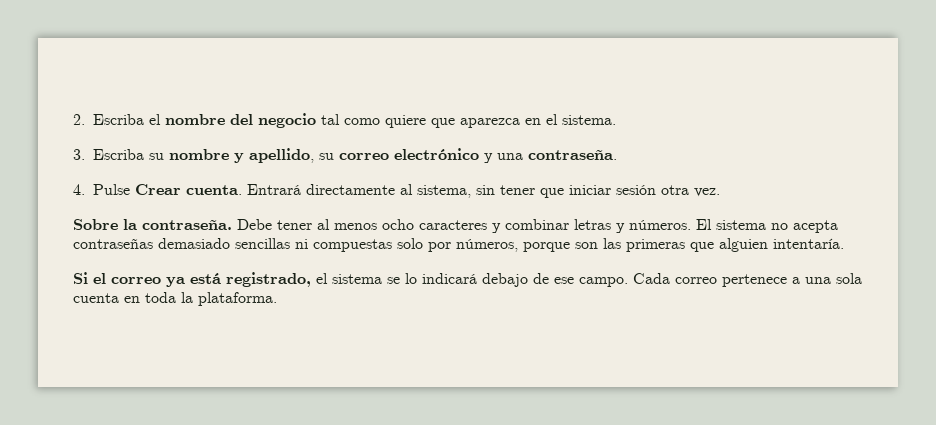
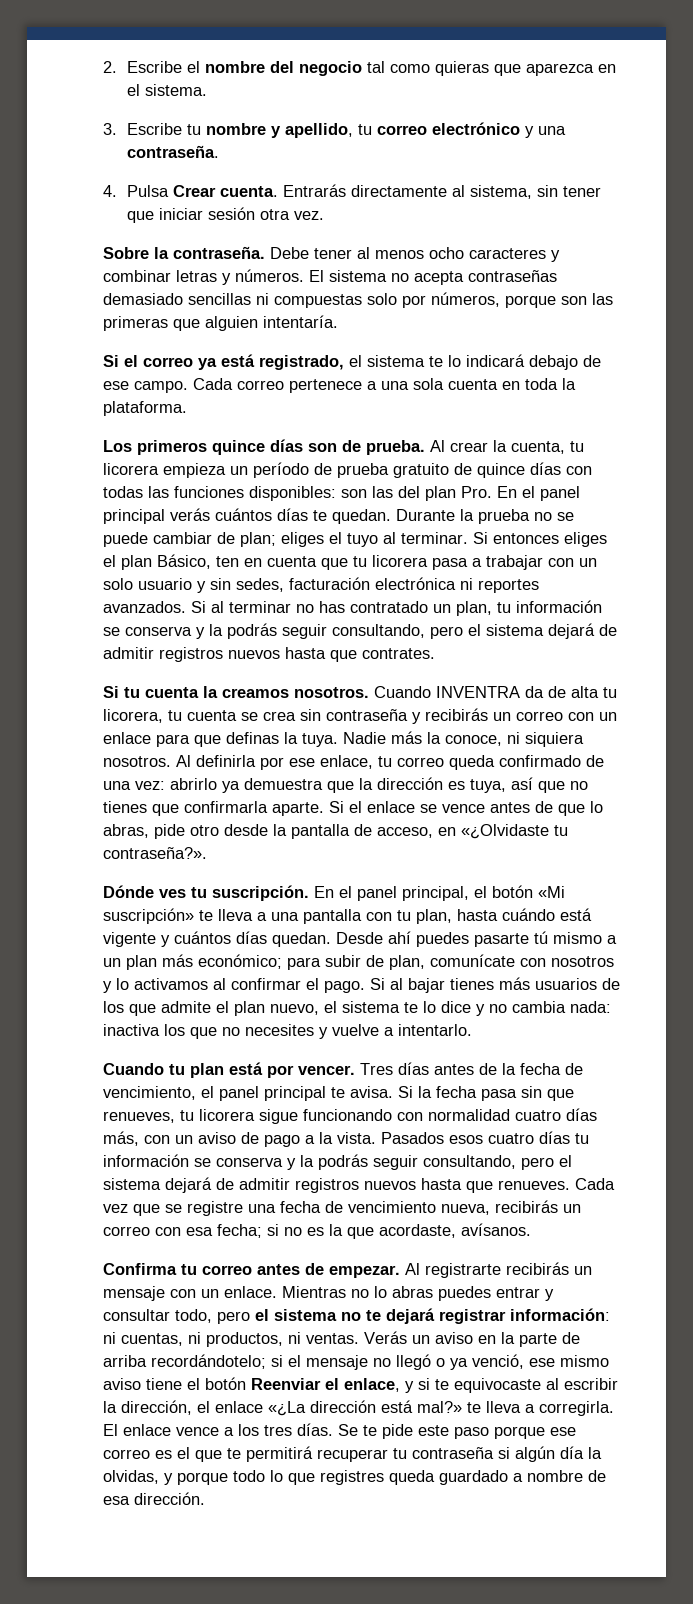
[93,114,144,125] Escriba -> [127,61,183,73] Escribe
[385,115,426,128] quiere -> [435,61,490,76] quieras
[93,149,164,160] Escriba su -> [127,123,202,135] Escribe tu
[319,153,334,160] su -> [358,124,373,135] tu
[93,184,130,195] Pulse -> [127,185,170,197] Pulsa
[247,184,301,195] Entrará -> [283,184,347,197] Entrarás
[387,277,400,284] se -> [429,356,443,367] te
(277, 299) none -> [103,439,584,455] [103,462,592,478] [103,486,580,501] [103,508,574,524] [103,532,607,547] [103,554,597,570] [103,577,539,593] [103,600,602,616] [103,623,617,639] [103,647,435,662] [103,686,617,698] [103,708,617,724] [103,731,584,747] [103,755,604,770] [103,777,588,793] [103,801,603,816] [103,824,568,839] [103,847,207,859] [103,885,565,901] [103,908,592,924] [103,931,617,947] [103,954,614,970] [103,977,620,993] [103,1001,611,1016] [103,1024,472,1039] [103,1062,583,1078] [103,1086,574,1101] [103,1108,597,1124] [103,1131,589,1147] [103,1154,572,1170] [103,1177,615,1193] [103,1200,581,1216] [103,1223,531,1239] [103,1262,592,1278] [103,1286,554,1301] [103,1308,610,1324] [103,1331,580,1347] [103,1354,609,1370] [103,1377,618,1393] [103,1400,614,1416] [103,1423,576,1439] [103,1446,602,1462] [103,1470,606,1485] [103,1492,205,1505] // Los primeros quince días son de prueba. Al crear la cuenta, tu licorera empieza un período de prueba gratuito de quince días con todas las funciones disponibles: son las del plan Pro. En el panel principal verás cuántos días te quedan. Durante la prueba no se puede cambiar de plan; eliges el tuyo al terminar. Si entonces eliges el plan Básico, ten en cuenta que tu licorera pasa a trabajar con un solo usuario y sin sedes, facturación electrónica ni reportes avanzados. Si al terminar no has contratado un plan, tu información se conserva y la podrás seguir consultando, pero el sistema dejará de admitir registros nuevos hasta que contrates. // Si tu cuenta la creamos nosotros. Cuando INVENTRA da de alta tu licorera, tu cuenta se crea sin contraseña y recibirás un correo con un enlace para que definas la tuya. Nadie más la conoce, ni siquiera nosotros. Al definirla por ese enlace, tu correo queda confirmado de una vez: abrirlo ya demuestra que la dirección es tuya, así que no tienes que confirmarla aparte. Si el enlace se vence antes de que lo abras, pide otro desde la pantalla de acceso, en «¿Olvidaste tu contraseña?». // Dónde ves tu suscripción. En el panel principal, el botón «Mi suscripción» te lleva a una pantalla con tu plan, hasta cuándo está vigente y cuántos días quedan. Desde ahí puedes pasarte tú mismo a un plan más económico; para subir de plan, comunícate con nosotros y lo activamos al confirmar el pago. Si al bajar tienes más usuarios de los que admite el plan nuevo, el sistema te lo dice y no cambia nada: inactiva los que no necesites y vuelve a intentarlo. // Cuando tu plan está por vencer. Tres días antes de la fecha de vencimiento, el panel principal te avisa. Si la fecha pasa sin que renueves, tu licorera sigue funcionando con normalidad cuatro días más, con un aviso de pago a la vista. Pasados esos cuatro días tu información se conserva y la podrás seguir consultando, pero el sistema dejará de admitir registros nuevos hasta que renueves. Cada vez que se registre una fecha de vencimiento nueva, recibirás un correo con esa fecha; si no es la que acordaste, avísanos. // Confirma tu correo antes de empezar. Al registrarte recibirás un mensaje con un enlace. Mientras no lo abras puedes entrar y consultar todo, pero el sistema no te dejará registrar información: ni cuentas, ni productos, ni ventas. Verás un aviso en la parte de arriba recordándotelo; si el mensaje no llegó o ya venció, ese mismo aviso tiene el botón Reenviar el enlace, y si te equivocaste al escribir la dirección, el enlace «¿La dirección está mal?» te lleva a corregirla. El enlace vence a los tres días. Se te pide este paso porque ese correo es el que te permitirá recuperar tu contraseña si algún día la olvidas, y porque todo lo que registres queda guardado a nombre de esa dirección.

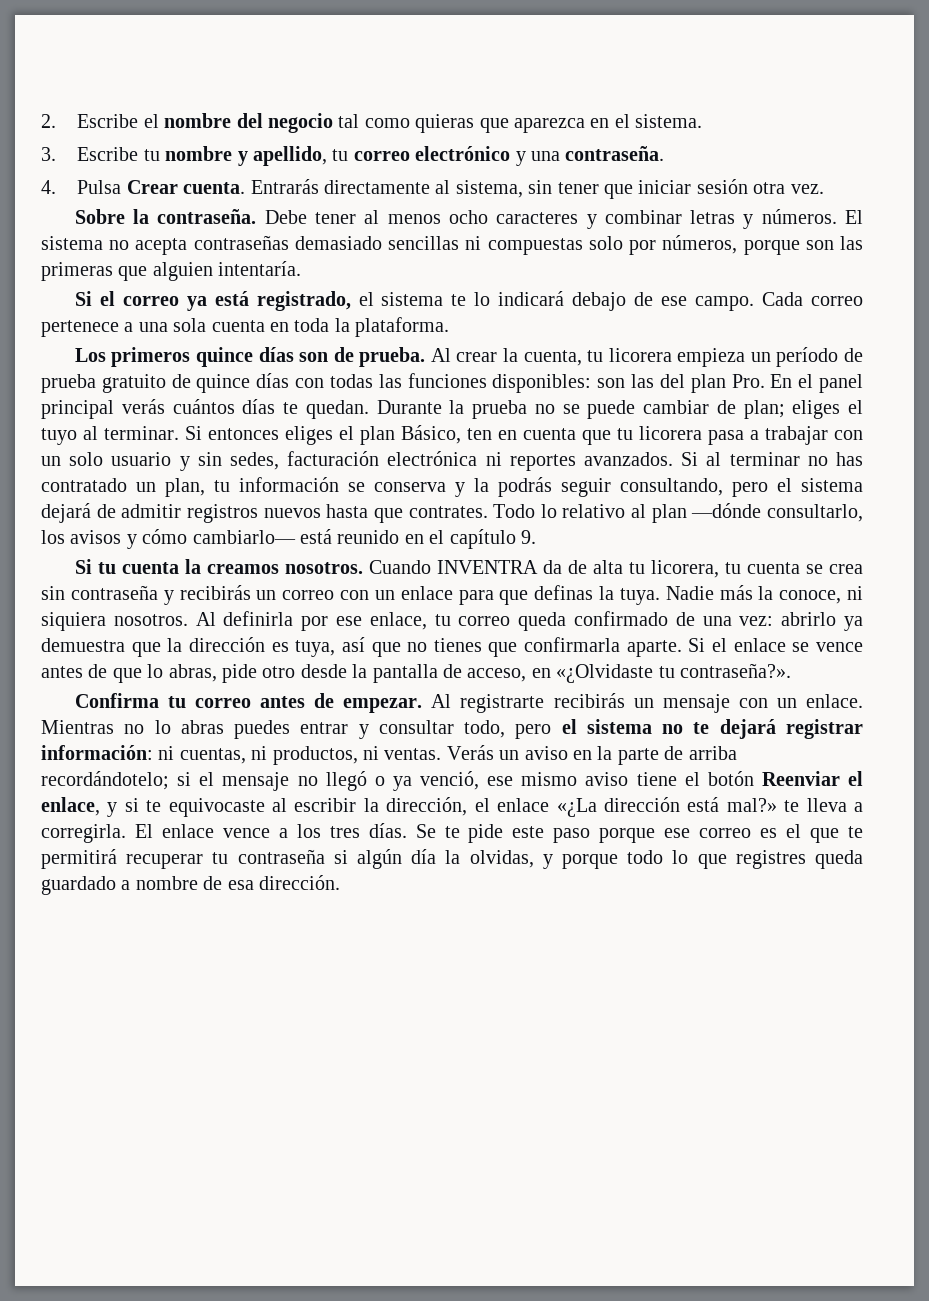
(435, 653) none -> [493,503,863,523] [41,529,536,549] Todo lo relativo al plan —dónde consultarlo, los avisos y cómo cambiarlo— está reunido en el capítulo 9.
[103,885,565,901] [103,908,592,924] [103,931,617,947] [103,954,614,970] [103,977,620,993] [103,1001,611,1016] [103,1024,472,1039] [103,1062,583,1078] [103,1086,574,1101] [103,1108,597,1124] [103,1131,589,1147] [103,1154,572,1170] [103,1177,615,1193] [103,1200,581,1216] [103,1223,531,1239] // Dónde ves tu suscripción. En el panel principal, el botón «Mi suscripción» te lleva a una pantalla con tu plan, hasta cuándo está vigente y cuántos días quedan. Desde ahí puedes pasarte tú mismo a un plan más económico; para subir de plan, comunícate con nosotros y lo activamos al confirmar el pago. Si al bajar tienes más usuarios de los que admite el plan nuevo, el sistema te lo dice y no cambia nada: inactiva los que no necesites y vuelve a intentarlo. // Cuando tu plan está por vencer. Tres días antes de la fecha de vencimiento, el panel principal te avisa. Si la fecha pasa sin que renueves, tu licorera sigue funcionando con normalidad cuatro días más, con un aviso de pago a la vista. Pasados esos cuatro días tu información se conserva y la podrás seguir consultando, pero el sistema dejará de admitir registros nuevos hasta que renueves. Cada vez que se registre una fecha de vencimiento nueva, recibirás un correo con esa fecha; si no es la que acordaste, avísanos. -> (791, 670) none

